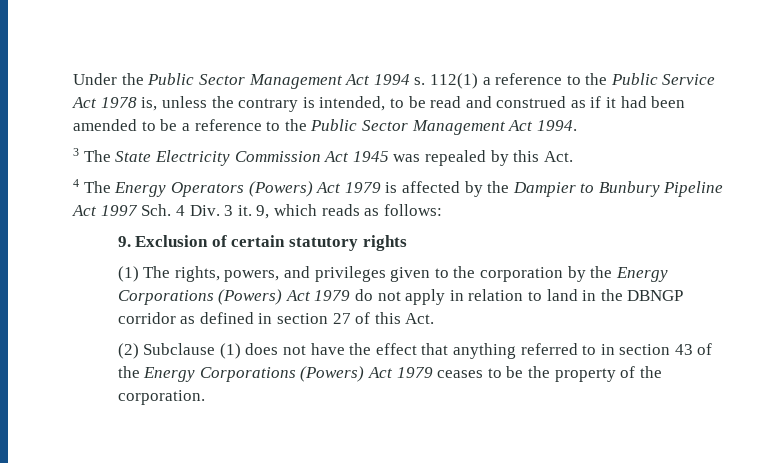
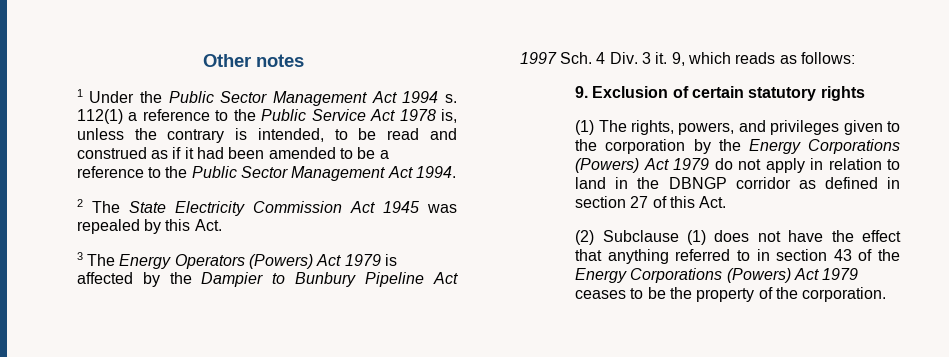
(73, 79) none -> [202,54,304,67] [76,89,83,97] Other notes // 1
[73,148,80,156] 3 -> [76,199,83,207] 2
[73,179,80,187] 4 -> [76,252,83,260] 3

